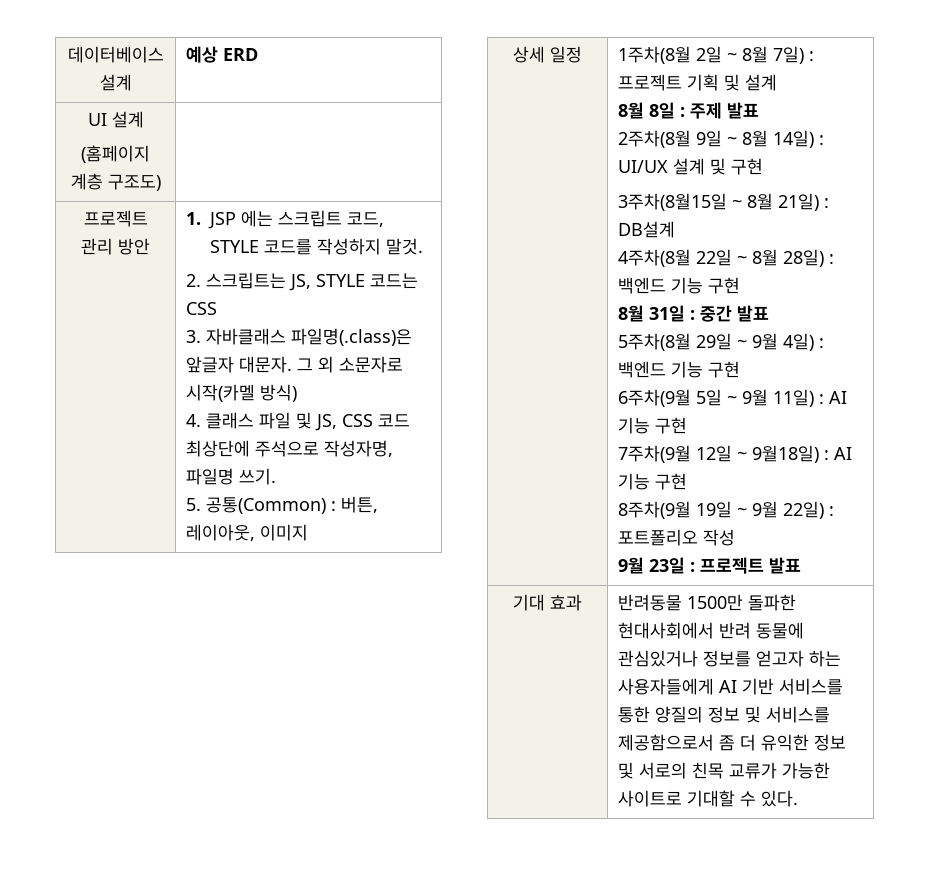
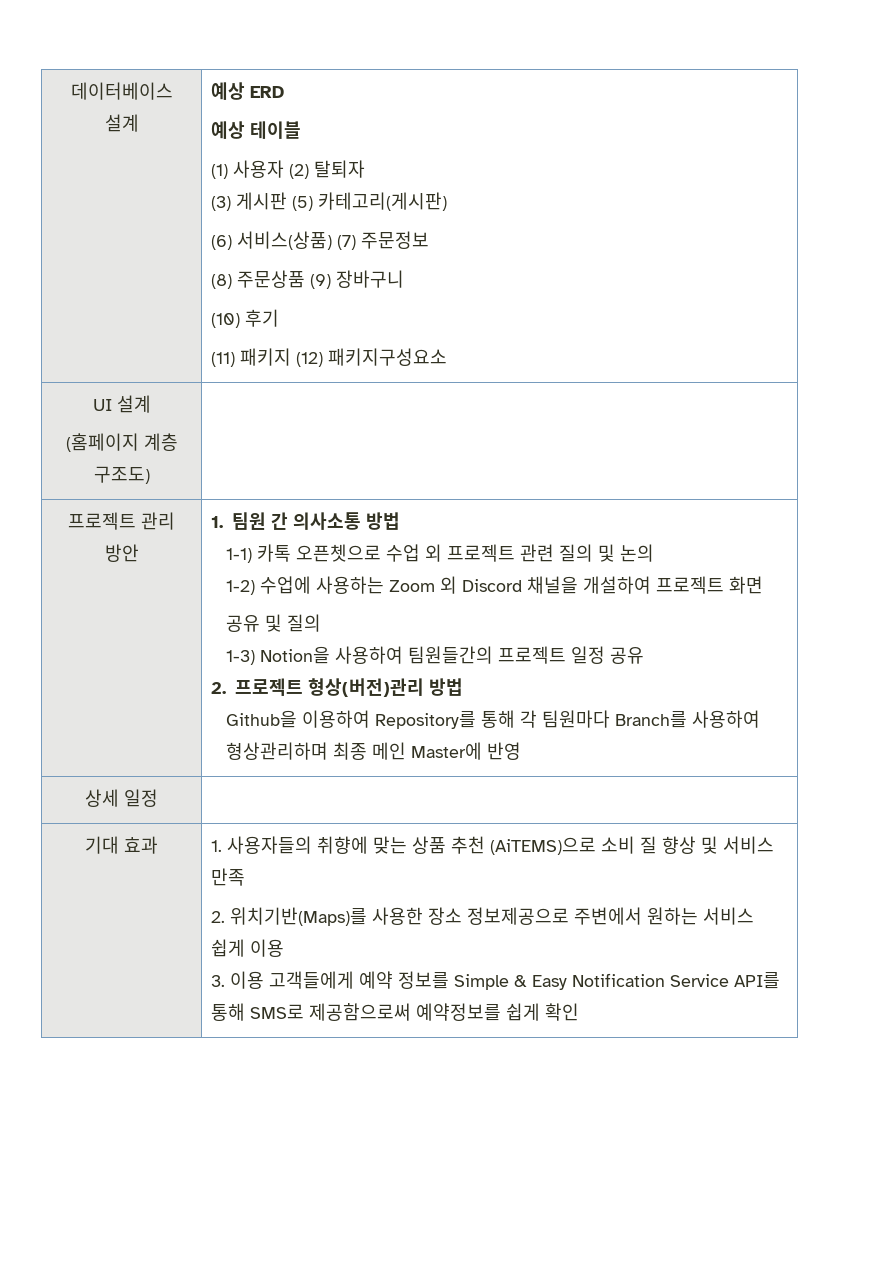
(259, 54) none -> [211,121,302,139] [211,160,366,179] [211,192,448,211] [211,231,430,250] [211,270,405,289] [211,309,280,328] [211,348,448,367] // 예상 테이블 // (1) 사용자 (2) 탈퇴자 // (3) 게시판 (5) 카테고리(게시판) // (6) 서비스(상품) (7) 주문정보 // (8) 주문상품 (9) 장바구니 // (10) 후기 // (11) 패키지 (12) 패키지구성요소
[208,210,385,229] [210,238,424,255] [186,272,419,291] [186,302,218,315] [186,328,413,346] [186,356,404,373] [186,384,298,402] [186,412,411,431] [186,440,394,457] [186,468,277,485] [186,496,379,514] [186,524,309,541] [513,46,582,63] [618,46,815,64] [618,74,778,91] [618,102,760,119] [618,130,825,148] [618,158,764,175] [618,193,830,211] [618,221,676,238] [618,249,835,267] [618,277,741,294] [618,305,770,322] [618,333,825,351] [618,361,741,378] [618,389,848,407] [618,417,688,434] [618,445,853,463] [618,473,688,490] [618,501,835,519] [618,529,736,546] [618,557,802,574] [513,594,582,611] [618,594,797,611] [618,622,805,639] [618,650,842,667] [618,678,844,695] [618,706,831,723] [618,734,847,751] [618,762,831,779] [618,790,799,807] JSP 에는 스크립트 코드, STYLE 코드를 작성하지 말것. // 2. 스크립트는 JS, STYLE 코드는 CSS // 3. 자바클래스 파일명(.class)은 앞글자 대문자. 그 외 소문자로 시작(카멜 방식) // 4. 클래스 파일 및 JS, CSS 코드 최상단에 주석으로 작성자명, 파일명 쓰기. // 5. 공통(Common) : 버튼, 레이아웃, 이미지 // 상세 일정 | 1주차(8월 2일 ~ 8월 7일) : 프로젝트 기획 및 설계 // 8월 8일 : 주제 발표 // 2주차(8월 9일 ~ 8월 14일) : UI/UX 설계 및 구현 // 3주차(8월15일 ~ 8월 21일) : DB설계 // 4주차(8월 22일 ~ 8월 28일) : 백엔드 기능 구현 // 8월 31일 : 중간 발표 // 5주차(8월 29일 ~ 9월 4일) : 백엔드 기능 구현 // 6주차(9월 5일 ~ 9월 11일) : AI 기능 구현 // 7주차(9월 12일 ~ 9월18일) : AI 기능 구현 // 8주차(9월 19일 ~ 9월 22일) : 포트폴리오 작성 // 9월 23일 : 프로젝트 발표 // 기대 효과 | 반려동물 1500만 돌파한 현대사회에서 반려 동물에 관심있거나 정보를 얻고자 하는 사용자들에게 AI 기반 서비스를 통한 양질의 정보 및 서비스를 제공함으로서 좀 더 유익한 정보 및 서로의 친목 교류가 가능한 사이트로 기대할 수 있다. -> [232,512,401,530] [226,544,655,563] [226,576,764,595] [226,614,322,632] [226,646,645,665] [211,678,464,697] [226,710,761,729] [226,742,522,760] [85,789,158,807] [85,836,158,854] [211,836,775,855] [211,868,246,886] [211,907,755,926] [211,939,285,957] [211,971,781,990] [211,1003,580,1021] 팀원 간 의사소통 방법 // 1-1) 카톡 오픈쳇으로 수업 외 프로젝트 관련 질의 및 논의 // 1-2) 수업에 사용하는 Zoom 외 Discord 채널을 개설하여 프로젝트 화면 // 공유 및 질의 // 1-3) Notion을 사용하여 팀원들간의 프로젝트 일정 공유 // 2. 프로젝트 형상(버전)관리 방법 // Github을 이용하여 Repository를 통해 각 팀원마다 Branch를 사용하여 형상관리하며 최종 메인 Master에 반영 // 상세 일정 | // 기대 효과 | 1. 사용자들의 취향에 맞는 상품 추천 (AiTEMS)으로 소비 질 향상 및 서비스 만족 // 2. 위치기반(Maps)를 사용한 장소 정보제공으로 주변에서 원하는 서비스 쉽게 이용 // 3. 이용 고객들에게 예약 정보를 Simple & Easy Notification Service API를 통해 SMS로 제공함으로써 예약정보를 쉽게 확인

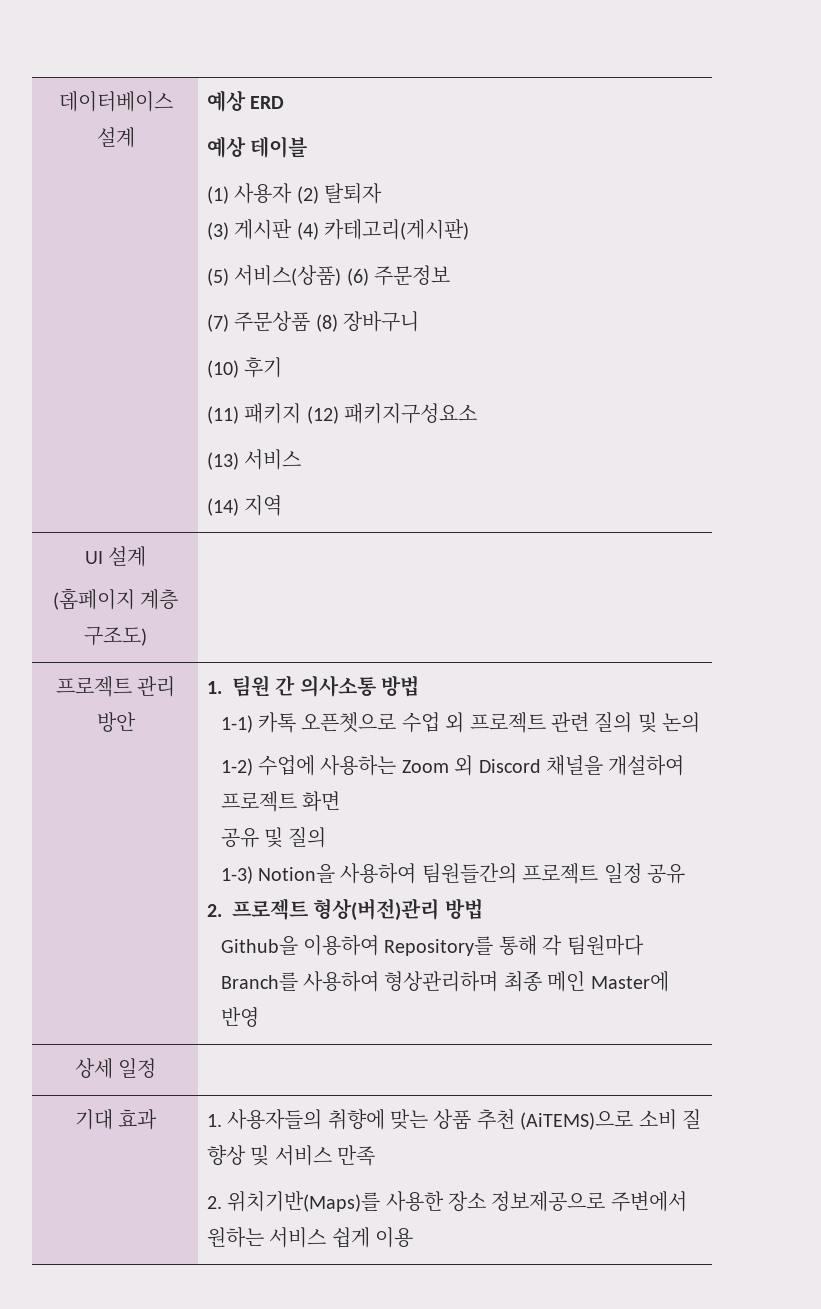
[292,196,314,211] (5) -> [296,222,319,240] (4)
[211,231,430,250] [211,270,332,289] (6) 서비스(상품) (7) 주문정보 // (8) 주문상품 (9) -> [206,265,450,286] [206,311,338,332] (5) 서비스(상품) (6) 주문정보 // (7) 주문상품 (8)
(448, 357) none -> [206,449,302,470] [206,495,283,516] // (13) 서비스 // (14) 지역
[211,971,781,990] [211,1003,580,1021] // 3. 이용 고객들에게 예약 정보를 Simple & Easy Notification Service API를 통해 SMS로 제공함으로써 예약정보를 쉽게 확인 -> (413, 1237) none

